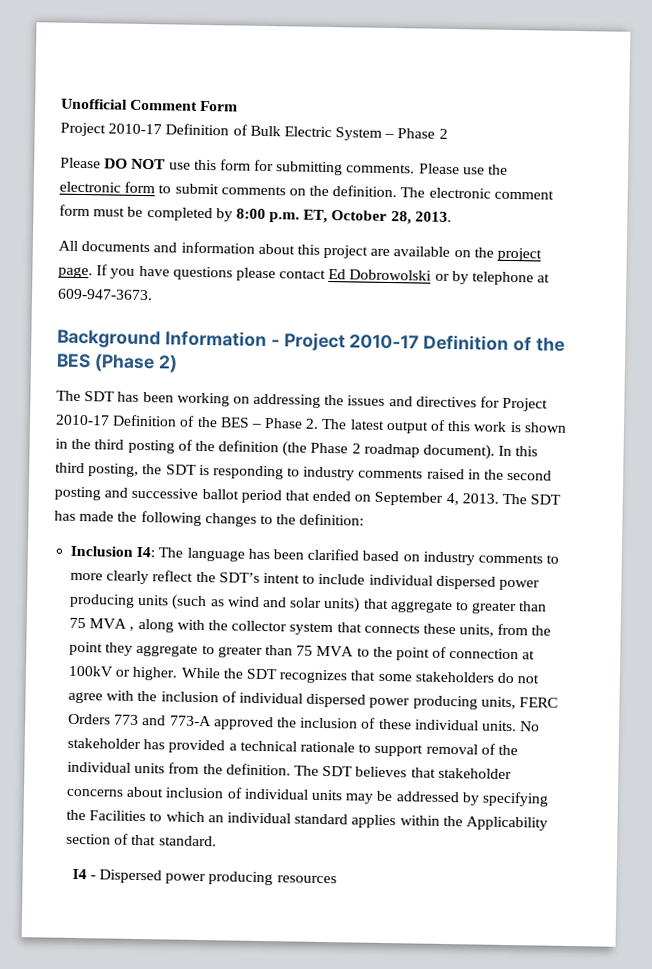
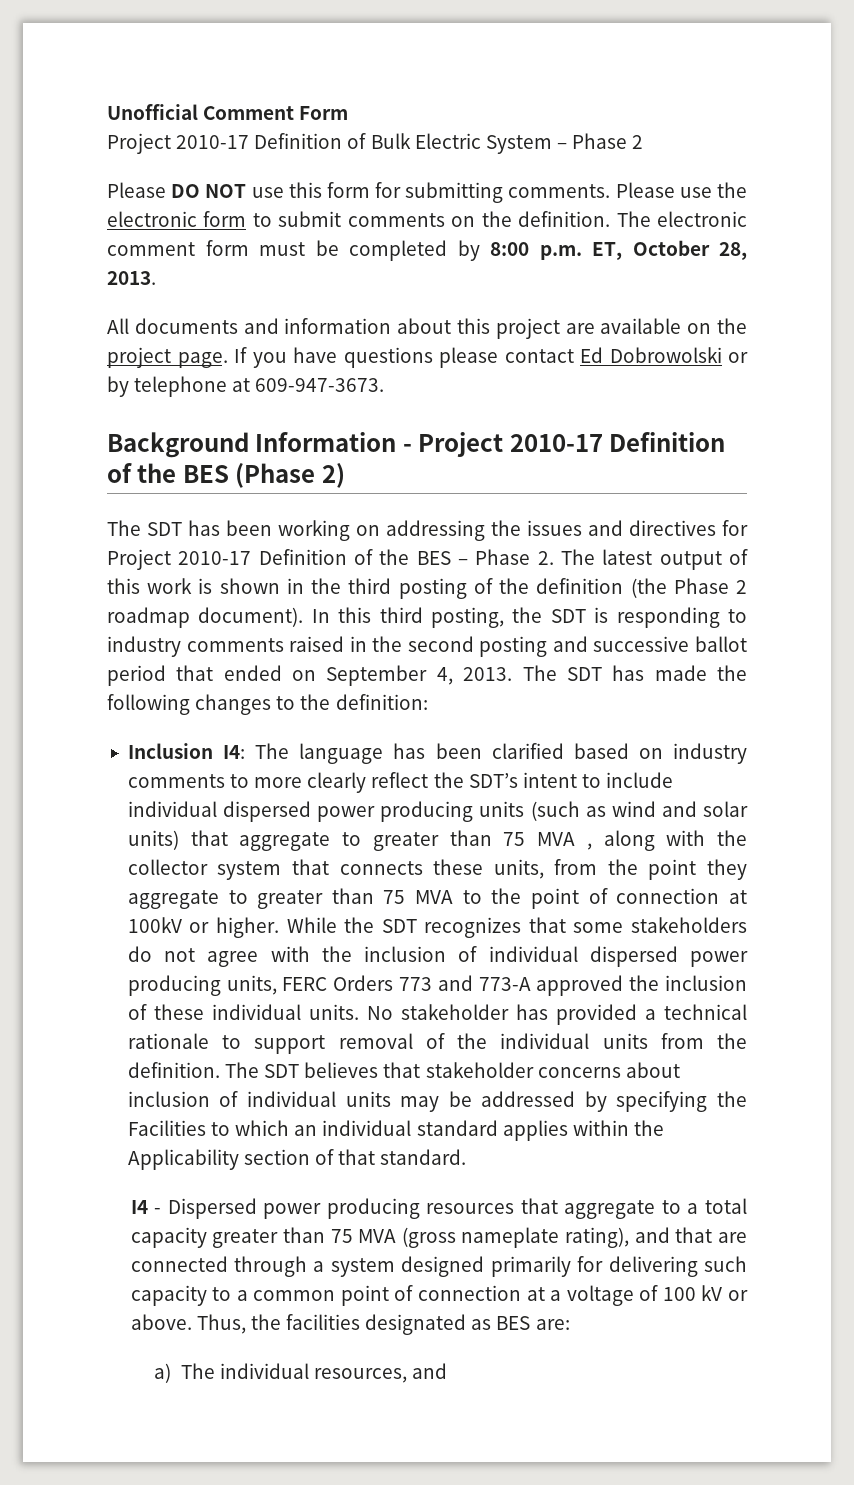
(337, 879) none -> [520,1198,747,1219] [130,1227,747,1248] [130,1256,748,1277] [130,1285,749,1306] [130,1314,570,1335] [154,1363,448,1383] that aggregate to a total capacity greater than 75 MVA (gross nameplate rating), and that are connected through a system designed primarily for delivering such capacity to a common point of connection at a voltage of 100 kV or above. Thus, the facilities designated as BES are: // a) The individual resources, and

